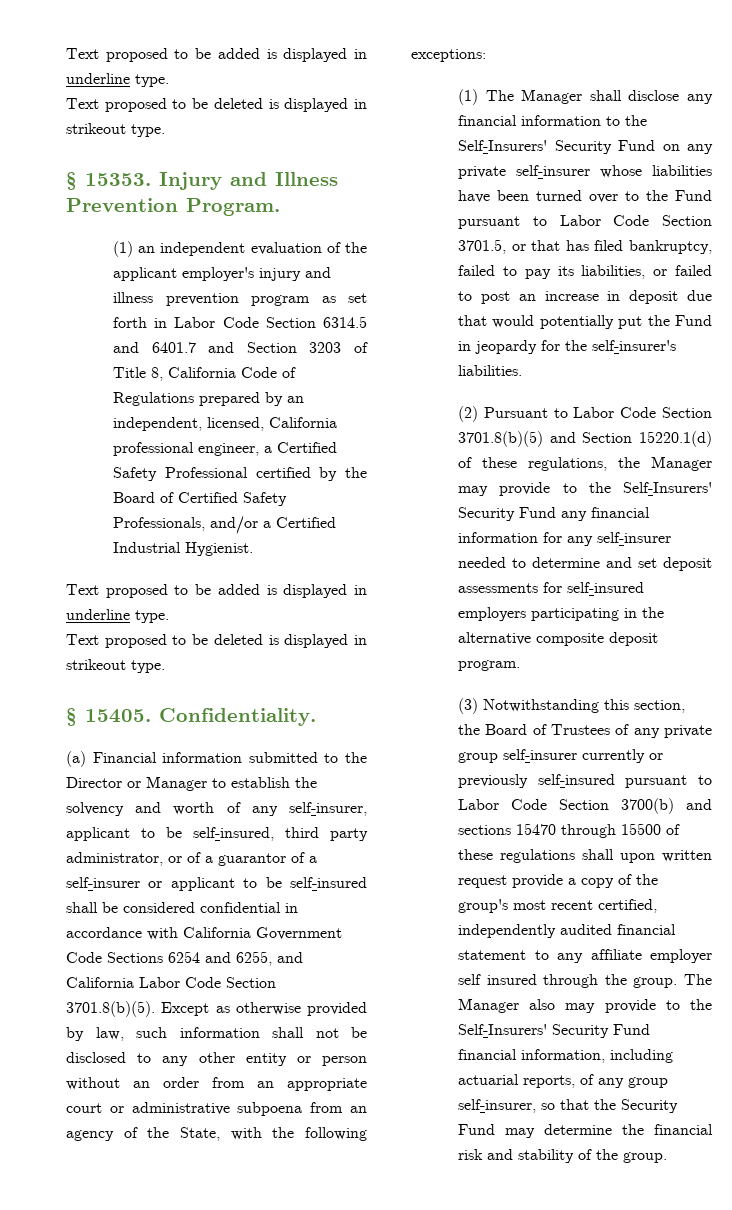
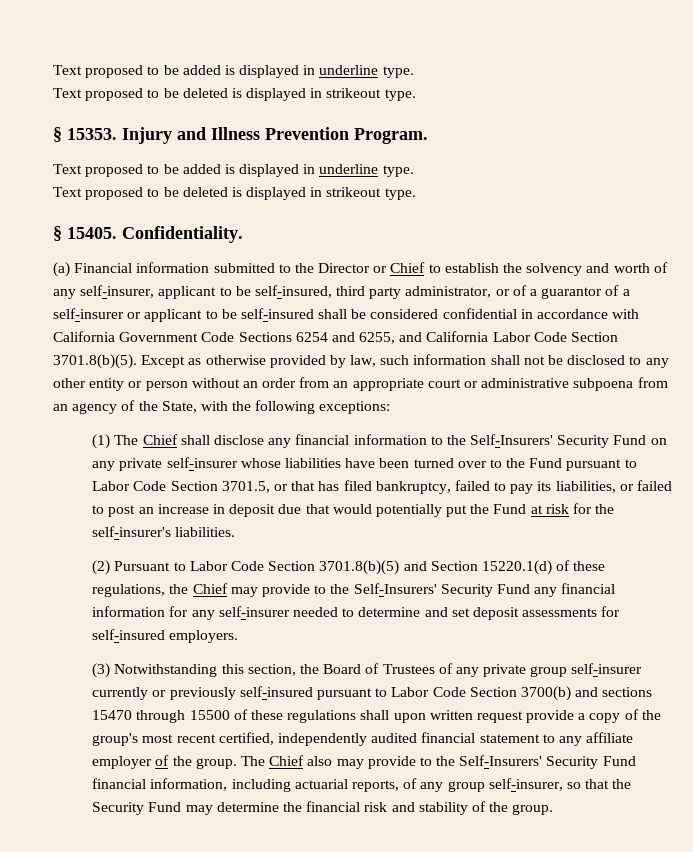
[113,241,367,257] [113,267,332,281] [113,292,367,306] [113,316,367,328] [113,342,368,353] [113,367,297,381] [113,392,305,406] [113,417,338,431] [113,442,338,456] [113,467,367,481] [113,492,288,506] [113,516,337,534] [113,542,254,556] // (1) an independent evaluation of the applicant employer's injury and illness prevention program as set forth in Labor Code Section 6314.5 and 6401.7 and Section 3203 of Title 8, California Code of Regulations prepared by an independent, licensed, California professional engineer, a Certified Safety Professional certified by the Board of Certified Safety Professionals, and/or a Certified Industrial Hygienist. -> (428, 136) none
[146,776,207,791] Manager -> [390,262,426,273] Chief
[521,89,583,104] Manager -> [142,434,178,445] Chief
[458,340,538,354] in jeopardy -> [530,504,569,514] at risk
[651,456,712,471] Manager -> [192,583,228,594] Chief
[458,607,665,621] [458,632,659,646] [458,660,521,671] employers participating in the alternative composite deposit program. -> [169,630,239,643] employers.
[458,974,599,988] self insured through -> [155,755,170,766] of
[458,998,520,1013] Manager -> [269,755,305,766] Chief

